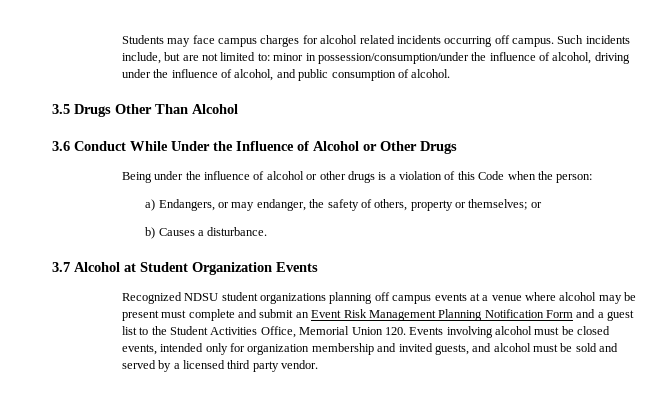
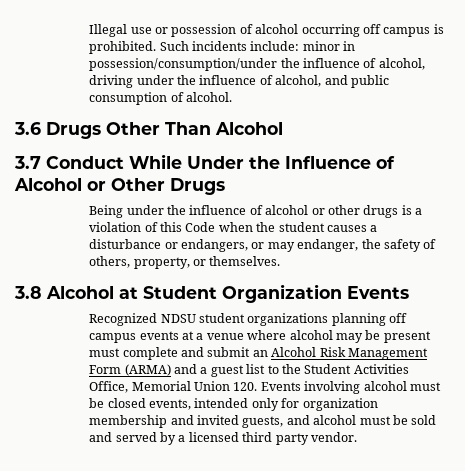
[121,35,630,47] [121,52,270,64] Students may face campus charges for alcohol related incidents occurring off campus. Such incidents include, but are not limited to: -> [89,24,444,37] [89,41,300,54] Illegal use or possession of alcohol occurring off campus is prohibited. Such incidents include:
[52,104,70,114] 3.5 -> [14,122,41,135] 3.6
[52,141,70,151] 3.6 -> [14,156,41,169] 3.7
[556,174,593,183] [145,199,215,211] person: // a) Endangers, -> [278,222,378,232] [89,239,249,252] student causes a disturbance or endangers,
[410,199,542,211] [145,227,268,239] [52,262,70,272] property or themselves; or // b) Causes a disturbance. // 3.7 -> [133,256,281,269] [14,286,42,299] property, or themselves. // 3.8
[311,310,342,318] Event -> [271,347,317,357] Alcohol
[438,309,574,321] Planning Notification Form -> [89,364,171,376] Form (ARMA)

